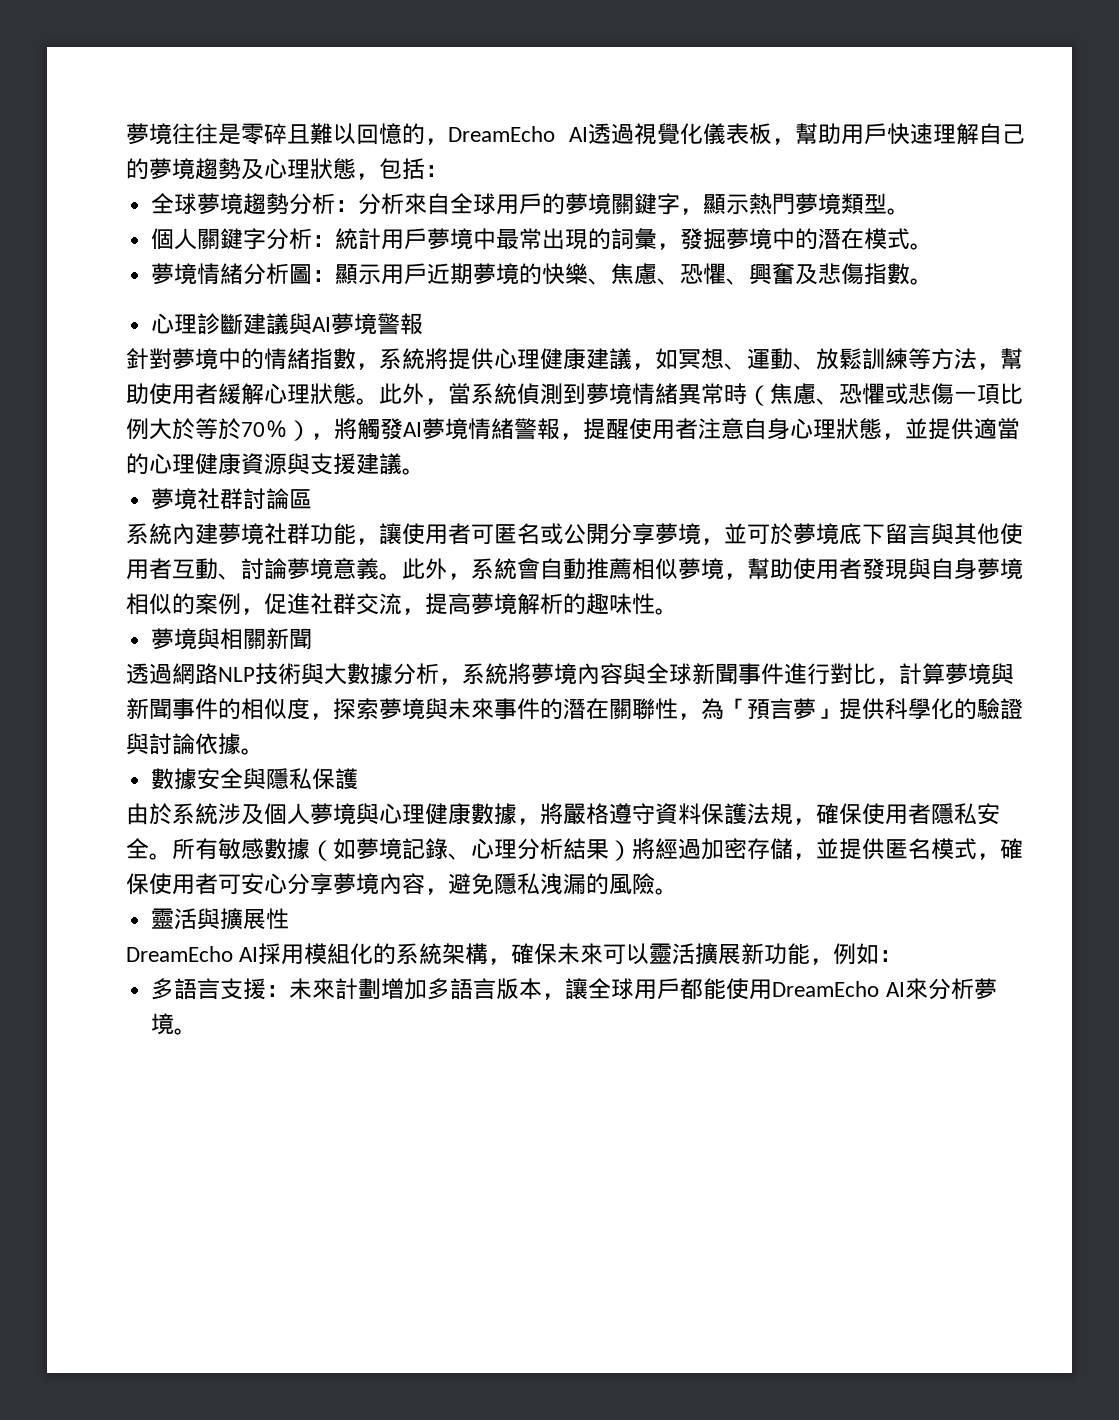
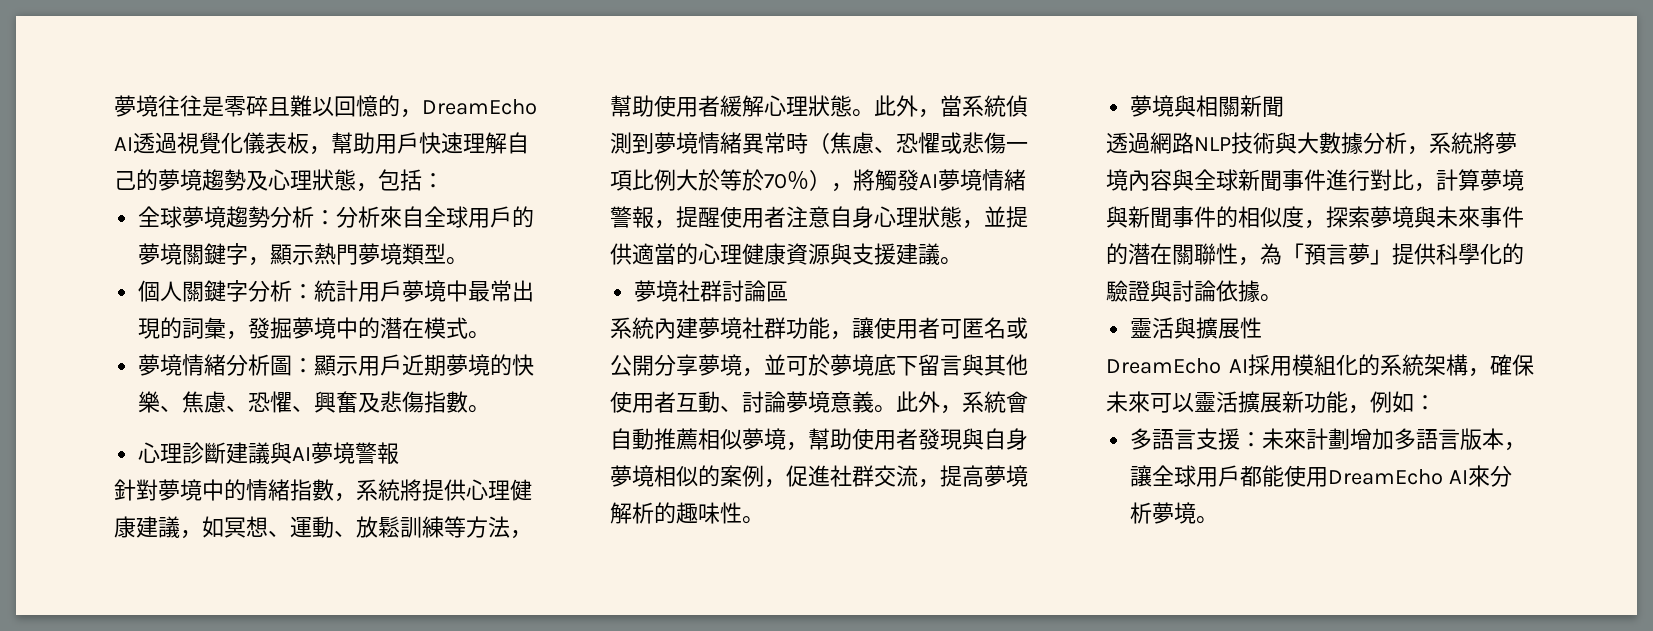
[151,768,359,790] [126,803,1001,825] [126,838,1024,861] [126,873,679,895] // 數據安全與隱私保護 // 由於系統涉及個人夢境與心理健康數據，將嚴格遵守資料保護法規，確保使用者隱私安全。所有敏感數據（如夢境記錄、心理分析結果）將經過加密存儲，並提供匿名模式，確保使用者可安心分享夢境內容，避免隱私洩漏的風險。 -> (1282, 298) none

